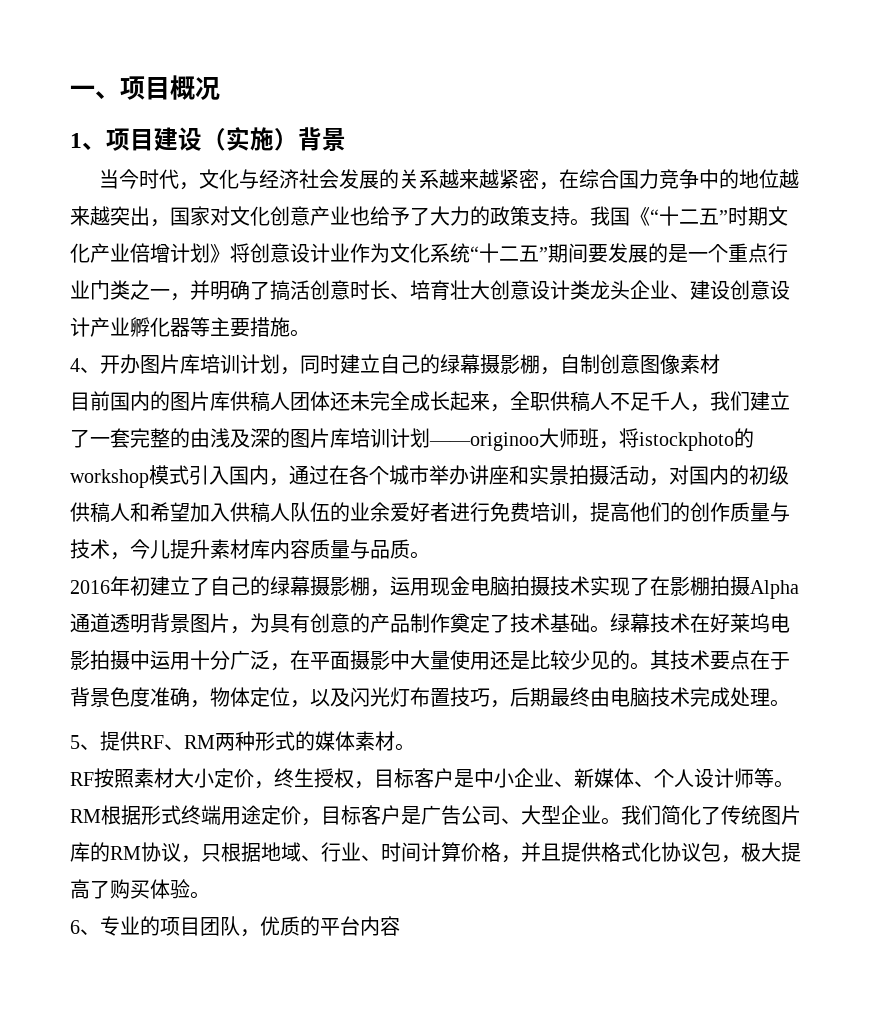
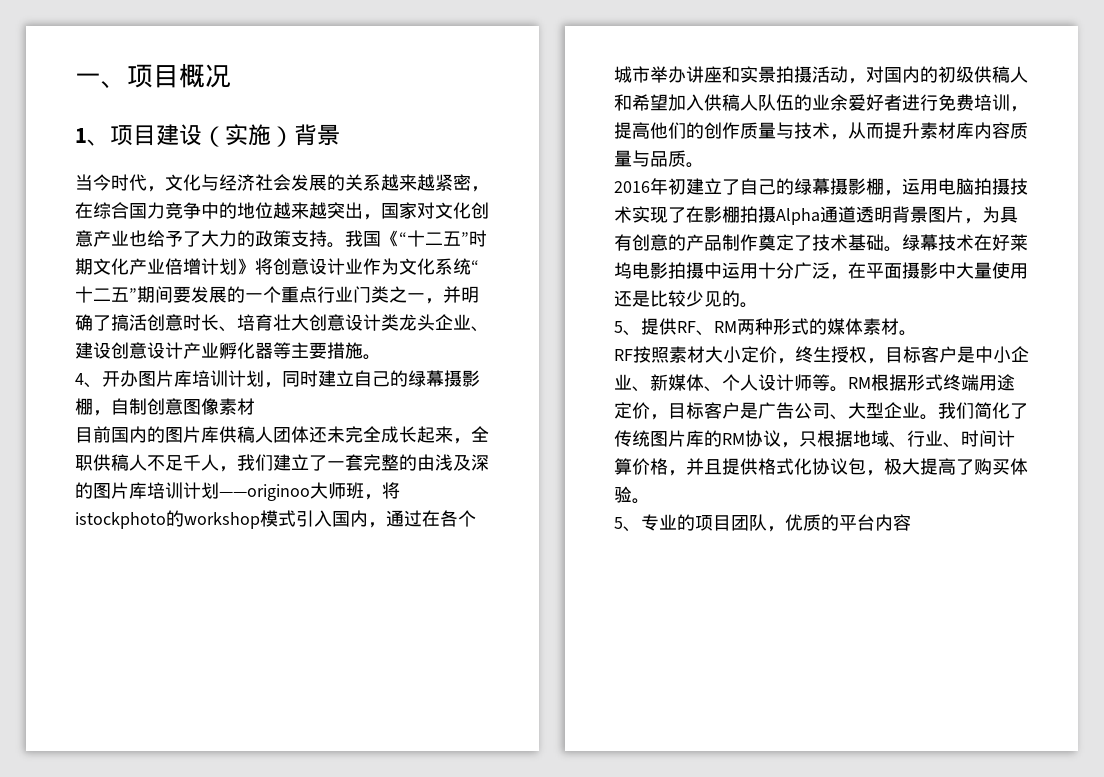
[668,244,688,263] 是 -> (245, 294) none
[130,539,170,559] 今儿 -> [848,122,884,139] 从而
[430,576,470,596] 现金 -> (938, 187) none
[650,650,790,670] [70,687,790,708] 其技术要点在于背景色度准确，物体定位，以及闪光灯布置技巧，后期最终由电脑技术完成处理。 -> (758, 305) none
[70,920,80,934] 6 -> [614,517,623,529] 5

